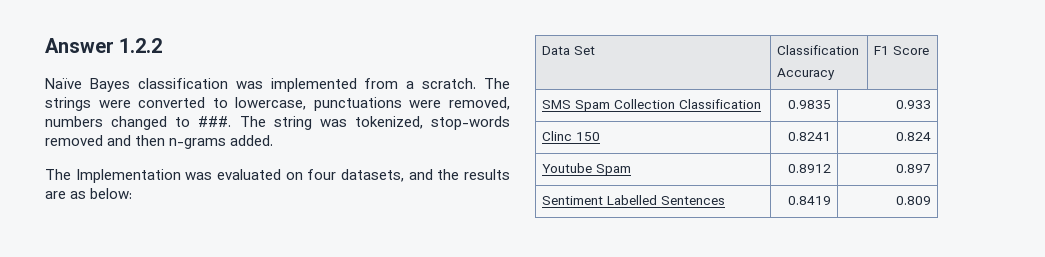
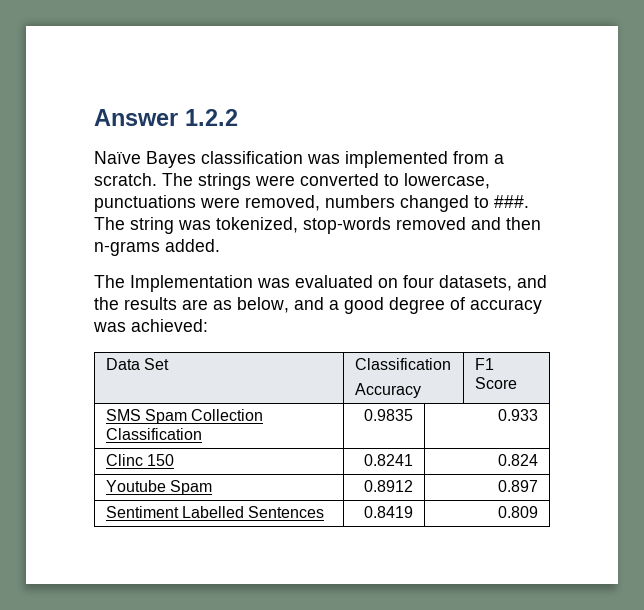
[90,188,133,199] below: -> [237,297,542,314] [93,319,208,332] below, and a good degree of accuracy was achieved:

